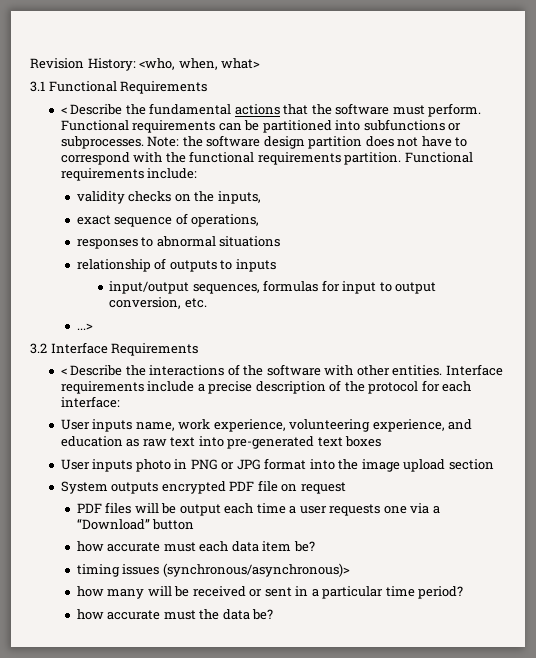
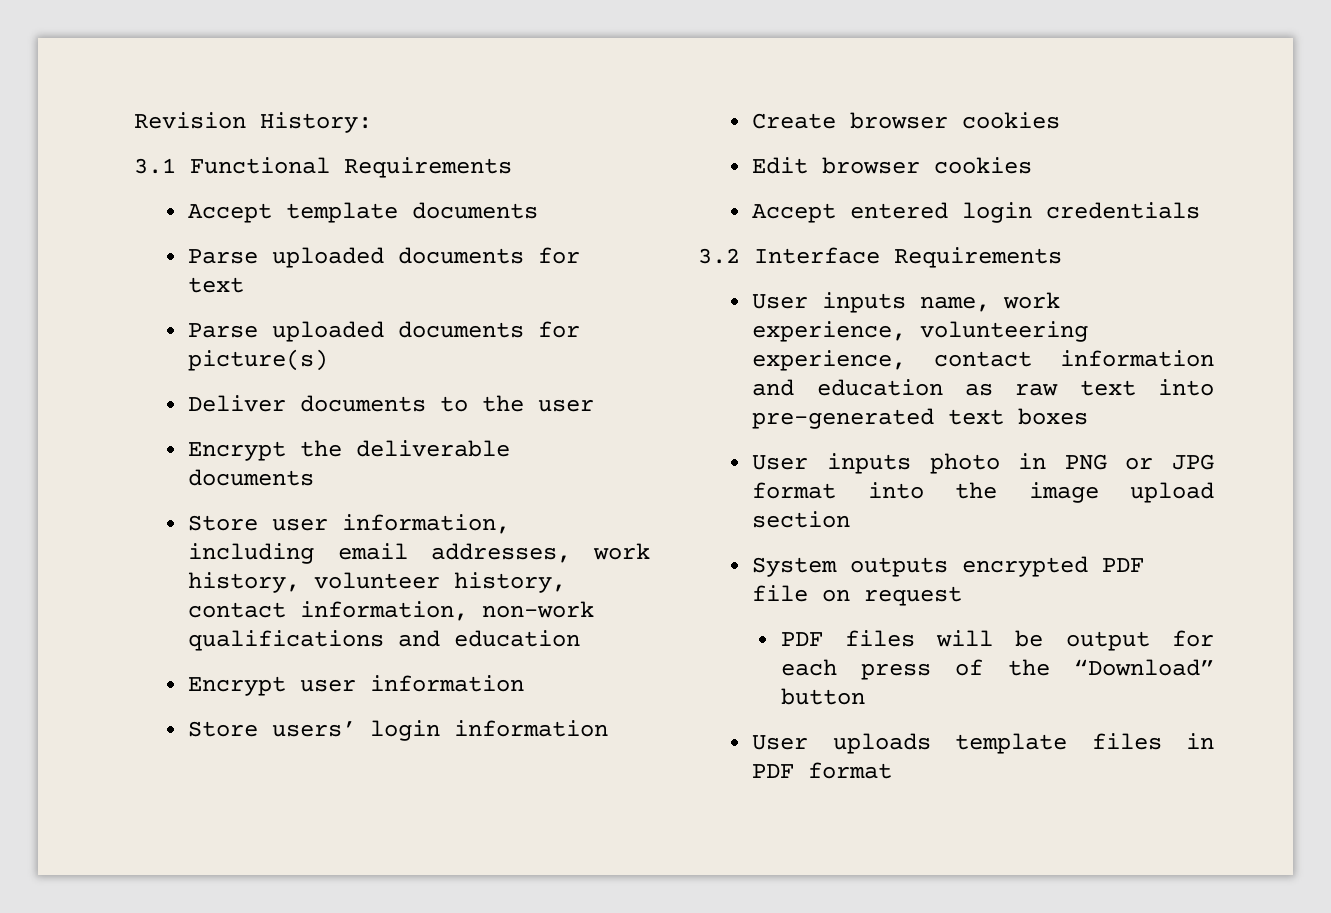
[139,58,261,70] <who, when, what> -> (372, 122) none
[60,103,482,117] [60,119,462,133] [60,135,468,149] [60,151,473,165] [60,168,198,181] [76,191,261,204] [76,213,260,227] [76,236,281,249] [76,258,276,272] [109,280,437,294] [109,297,207,309] [76,323,93,330] [30,342,199,356] [60,364,503,376] [60,380,472,394] [60,396,120,408] < Describe the fundamental actions that the software must perform. Functional requirements can be partitioned into subfunctions or subprocesses. Note: the software design partition does not have to correspond with the functional requirements partition. Functional requirements include: // validity checks on the inputs, // exact sequence of operations, // responses to abnormal situations // relationship of outputs to inputs // input/output sequences, formulas for input to output conversion, etc. // ...> // 3.2 Interface Requirements // < Describe the interactions of the software with other entities. Interface requirements include a precise description of the protocol for each interface: -> [188,202,539,223] [188,247,581,268] [188,277,245,293] [188,321,581,342] [188,349,329,371] [188,395,595,412] [188,440,511,461] [188,469,315,486] [188,514,511,534] [188,543,650,564] [188,572,567,593] [188,601,595,621] [188,630,581,651] [188,675,525,696] [188,720,609,741] [752,112,1061,129] [752,157,1033,174] [752,202,1201,223] [698,247,1062,268] Accept template documents // Parse uploaded documents for text // Parse uploaded documents for picture(s) // Deliver documents to the user // Encrypt the deliverable documents // Store user information, including email addresses, work history, volunteer history, contact information, non-work qualifications and education // Encrypt user information // Store users’ login information // Create browser cookies // Edit browser cookies // Accept entered login credentials // 3.2 Interface Requirements
(445, 425) none -> [934,350,1214,367] contact information
[224,503,440,516] [76,518,195,530] [76,541,315,552] [76,563,350,577] [76,586,464,599] [76,609,274,620] each time a user requests one via a “Download” button // how accurate must each data item be? // timing issues (synchronous/asynchronous)> // how many will be received or sent in a particular time period? // how accurate must the data be? -> [1172,630,1214,647] [780,659,1214,680] [780,688,865,705] [752,733,1214,754] [752,762,893,779] for each press of the “Download” button // User uploads template files in PDF format

